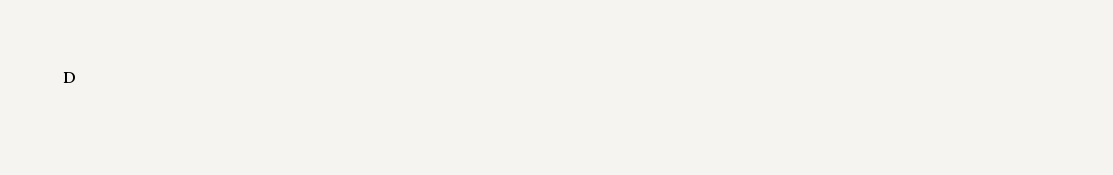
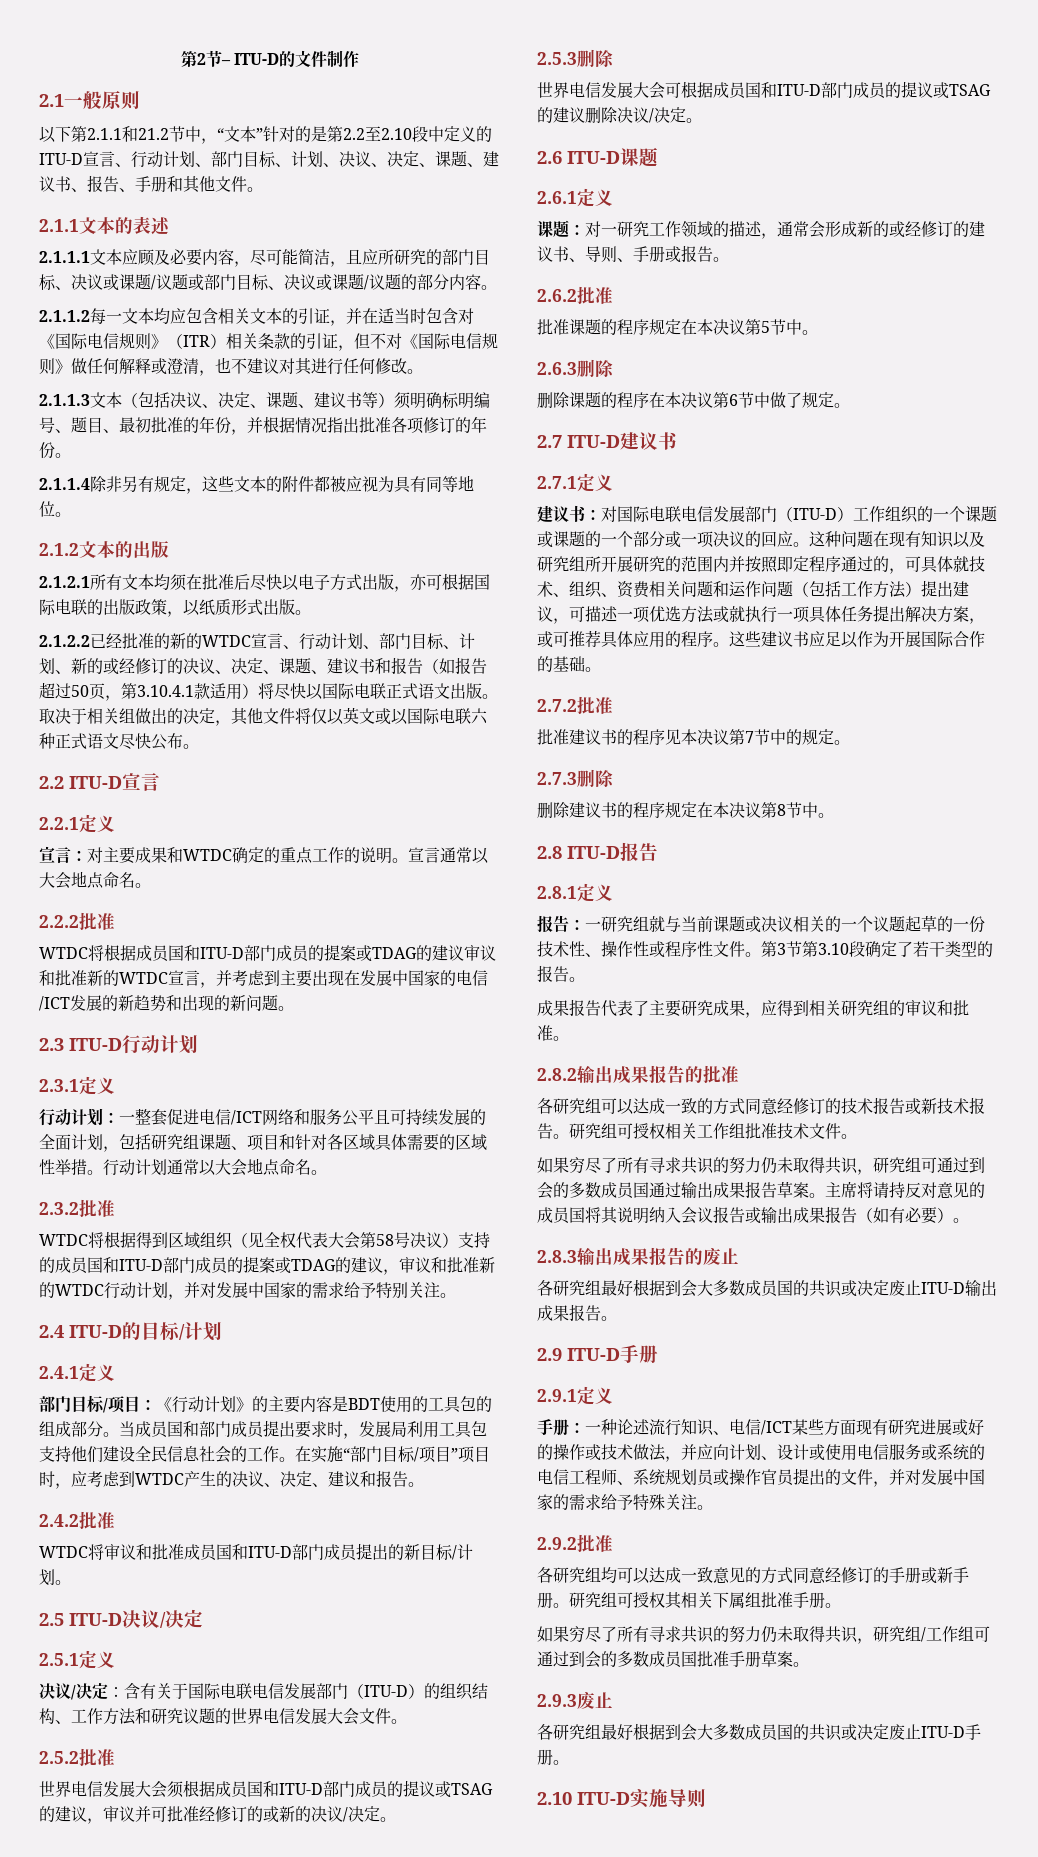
[63,72,76,83] D -> [180,50,360,68] [39,91,140,110] [39,126,492,144] [39,151,499,168] [39,175,263,193] [39,216,170,235] [39,249,490,267] [39,274,497,291] [39,308,474,326] [39,333,498,351] [39,357,423,376] [39,392,490,409] [39,416,487,435] [39,442,71,459] [39,475,474,494] [39,501,71,517] [39,541,169,558] [39,573,490,592] [39,599,311,617] [39,633,475,650] [39,657,487,675] [39,682,498,701] [39,707,488,726] [39,733,199,750] [39,773,160,791] [39,814,115,833] [39,846,489,864] [39,871,151,889] [39,912,115,930] [39,944,496,962] [39,970,488,988] [39,995,294,1011] [39,1035,198,1054] [39,1076,115,1095] [39,1108,486,1126] [39,1134,487,1152] [39,1158,327,1176] [39,1199,115,1217] [39,1231,490,1249] [39,1256,495,1275] [39,1282,456,1300] [39,1322,222,1341] [39,1363,115,1382] [39,1395,492,1413] [39,1420,487,1439] [39,1446,490,1463] [39,1470,424,1489] [39,1511,115,1529] [39,1543,473,1561] [39,1569,71,1586] [39,1609,203,1628] [39,1650,115,1669] [39,1683,488,1700] [39,1708,407,1725] [39,1748,115,1766] [39,1780,493,1798] [39,1805,396,1824] [537,49,614,68] [537,81,991,99] [537,107,702,123] [537,147,658,167] [537,188,613,207] [537,220,985,239] [537,245,729,263] [537,286,613,304] [537,319,818,335] [537,359,614,378] [537,392,850,408] [537,432,677,450] [537,473,613,492] [537,505,997,523] [537,531,985,548] [537,556,985,574] [537,580,969,598] [537,605,985,624] [537,630,985,648] [537,656,601,672] [537,696,613,714] [537,729,850,745] [537,769,614,788] [537,802,834,818] [537,842,658,862] [537,883,613,902] [537,915,985,933] [537,941,993,958] [537,965,585,982] [537,999,969,1018] [537,1025,569,1041] [537,1065,739,1084] [537,1097,985,1115] [537,1123,857,1139] [537,1157,985,1175] [537,1181,985,1199] [537,1206,969,1224] [537,1247,739,1266] [537,1279,997,1297] [537,1304,617,1321] [537,1345,658,1363] [537,1386,613,1405] [537,1419,984,1436] [537,1444,985,1462] [537,1468,985,1487] [537,1494,713,1511] [537,1534,613,1552] [537,1567,969,1584] [537,1592,841,1609] [537,1626,990,1644] [537,1650,809,1668] [537,1691,613,1709] [537,1723,981,1741] [537,1749,569,1765] [537,1789,706,1808] 第2节– ITU-D的文件制作 // 2.1一般原则 // 以下第2.1.1和21.2节中，“文本”针对的是第2.2至2.10段中定义的ITU-D宣言、行动计划、部门目标、计划、决议、决定、课题、建议书、报告、手册和其他文件。 // 2.1.1文本的表述 // 2.1.1.1文本应顾及必要内容，尽可能简洁，且应所研究的部门目标、决议或课题/议题或部门目标、决议或课题/议题的部分内容。 // 2.1.1.2每一文本均应包含相关文本的引证，并在适当时包含对《国际电信规则》（ITR）相关条款的引证，但不对《国际电信规则》做任何解释或澄清，也不建议对其进行任何修改。 // 2.1.1.3文本（包括决议、决定、课题、建议书等）须明确标明编号、题目、最初批准的年份，并根据情况指出批准各项修订的年份。 // 2.1.1.4除非另有规定，这些文本的附件都被应视为具有同等地位。 // 2.1.2文本的出版 // 2.1.2.1所有文本均须在批准后尽快以电子方式出版，亦可根据国际电联的出版政策，以纸质形式出版。 // 2.1.2.2已经批准的新的WTDC宣言、行动计划、部门目标、计划、新的或经修订的决议、决定、课题、建议书和报告（如报告超过50页，第3.10.4.1款适用）将尽快以国际电联正式语文出版。取决于相关组做出的决定，其他文件将仅以英文或以国际电联六种正式语文尽快公布。 // 2.2 ITU-D宣言 // 2.2.1定义 // 宣言：对主要成果和WTDC确定的重点工作的说明。宣言通常以大会地点命名。 // 2.2.2批准 // WTDC将根据成员国和ITU-D部门成员的提案或TDAG的建议审议和批准新的WTDC宣言，并考虑到主要出现在发展中国家的电信/ICT发展的新趋势和出现的新问题。 // 2.3 ITU-D行动计划 // 2.3.1定义 // 行动计划：一整套促进电信/ICT网络和服务公平且可持续发展的全面计划，包括研究组课题、项目和针对各区域具体需要的区域性举措。行动计划通常以大会地点命名。 // 2.3.2批准 // WTDC将根据得到区域组织（见全权代表大会第58号决议）支持的成员国和ITU-D部门成员的提案或TDAG的建议，审议和批准新的WTDC行动计划，并对发展中国家的需求给予特别关注。 // 2.4 ITU-D的目标/计划 // 2.4.1定义 // 部门目标/项目：《行动计划》的主要内容是BDT使用的工具包的组成部分。当成员国和部门成员提出要求时，发展局利用工具包支持他们建设全民信息社会的工作。在实施“部门目标/项目”项目时，应考虑到WTDC产生的决议、决定、建议和报告。 // 2.4.2批准 // WTDC将审议和批准成员国和ITU-D部门成员提出的新目标/计划。 // 2.5 ITU-D决议/决定 // 2.5.1定义 // 决议/决定：含有关于国际电联电信发展部门（ITU-D）的组织结构、工作方法和研究议题的世界电信发展大会文件。 // 2.5.2批准 // 世界电信发展大会须根据成员国和ITU-D部门成员的提议或TSAG的建议，审议并可批准经修订的或新的决议/决定。 // 2.5.3删除 // 世界电信发展大会可根据成员国和ITU-D部门成员的提议或TSAG的建议删除决议/决定。 // 2.6 ITU-D课题 // 2.6.1定义 // 课题：对一研究工作领域的描述，通常会形成新的或经修订的建议书、导则、手册或报告。 // 2.6.2批准 // 批准课题的程序规定在本决议第5节中。 // 2.6.3删除 // 删除课题的程序在本决议第6节中做了规定。 // 2.7 ITU-D建议书 // 2.7.1定义 // 建议书：对国际电联电信发展部门（ITU-D）工作组织的一个课题或课题的一个部分或一项决议的回应。这种问题在现有知识以及研究组所开展研究的范围内并按照即定程序通过的，可具体就技术、组织、资费相关问题和运作问题（包括工作方法）提出建议，可描述一项优选方法或就执行一项具体任务提出解决方案，或可推荐具体应用的程序。这些建议书应足以作为开展国际合作的基础。 // 2.7.2批准 // 批准建议书的程序见本决议第7节中的规定。 // 2.7.3删除 // 删除建议书的程序规定在本决议第8节中。 // 2.8 ITU-D报告 // 2.8.1定义 // 报告：一研究组就与当前课题或决议相关的一个议题起草的一份技术性、操作性或程序性文件。第3节第3.10段确定了若干类型的报告。 // 成果报告代表了主要研究成果，应得到相关研究组的审议和批准。 // 2.8.2输出成果报告的批准 // 各研究组可以达成一致的方式同意经修订的技术报告或新技术报告。研究组可授权相关工作组批准技术文件。 // 如果穷尽了所有寻求共识的努力仍未取得共识，研究组可通过到会的多数成员国通过输出成果报告草案。主席将请持反对意见的成员国将其说明纳入会议报告或输出成果报告（如有必要）。 // 2.8.3输出成果报告的废止 // 各研究组最好根据到会大多数成员国的共识或决定废止ITU-D输出成果报告。 // 2.9 ITU-D手册 // 2.9.1定义 // 手册：一种论述流行知识、电信/ICT某些方面现有研究进展或好的操作或技术做法，并应向计划、设计或使用电信服务或系统的电信工程师、系统规划员或操作官员提出的文件，并对发展中国家的需求给予特殊关注。 // 2.9.2批准 // 各研究组均可以达成一致意见的方式同意经修订的手册或新手册。研究组可授权其相关下属组批准手册。 // 如果穷尽了所有寻求共识的努力仍未取得共识，研究组/工作组可通过到会的多数成员国批准手册草案。 // 2.9.3废止 // 各研究组最好根据到会大多数成员国的共识或决定废止ITU-D手册。 // 2.10 ITU-D实施导则

